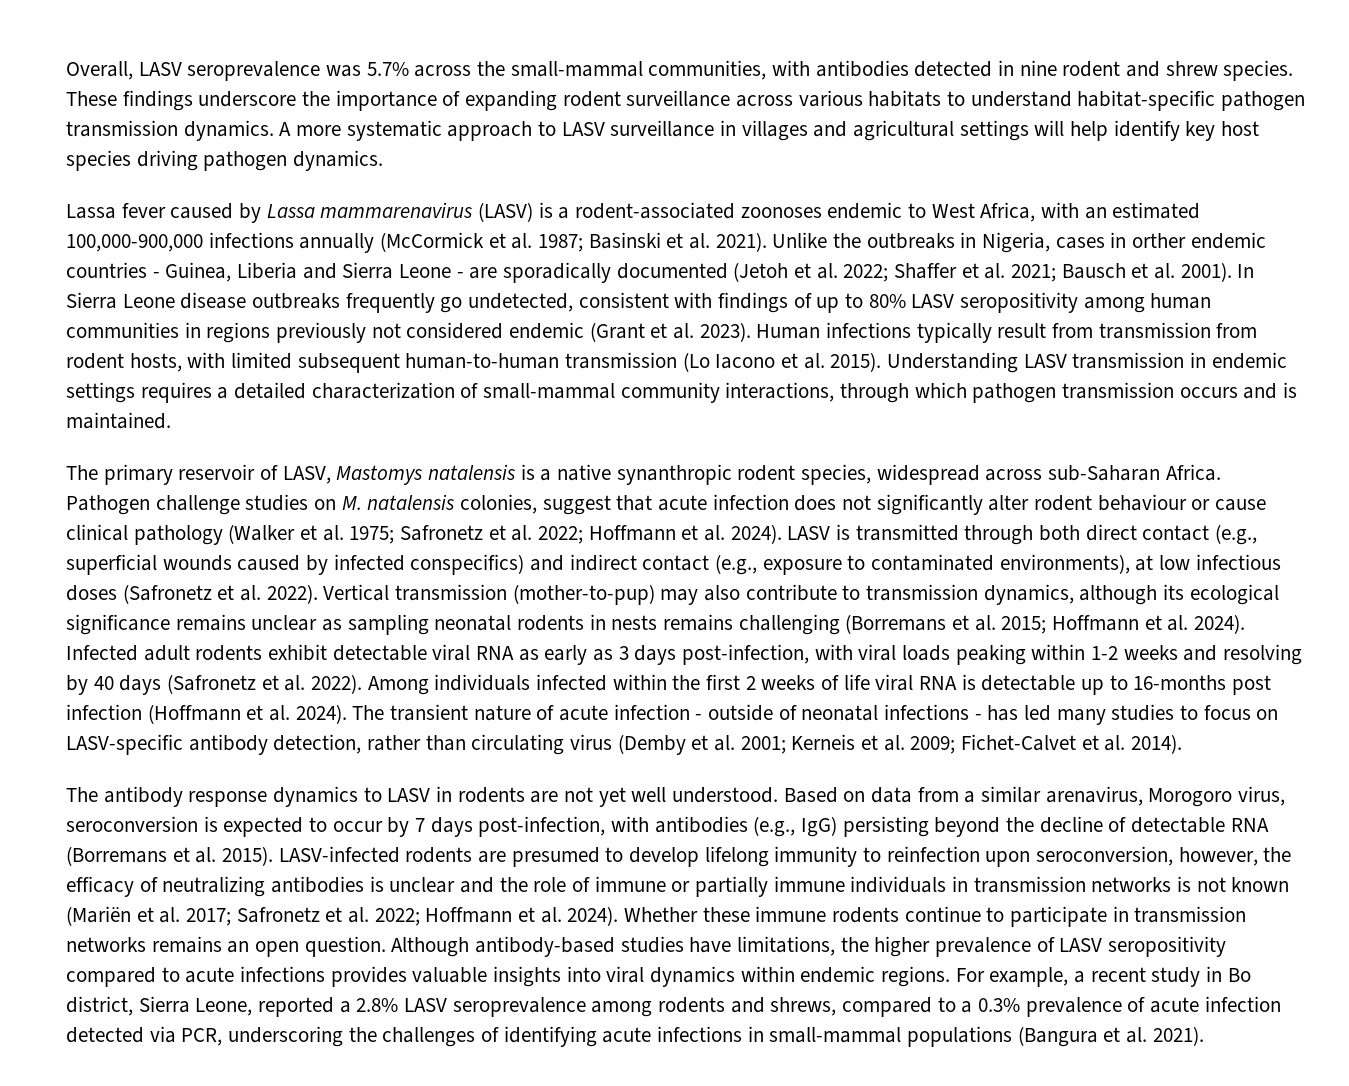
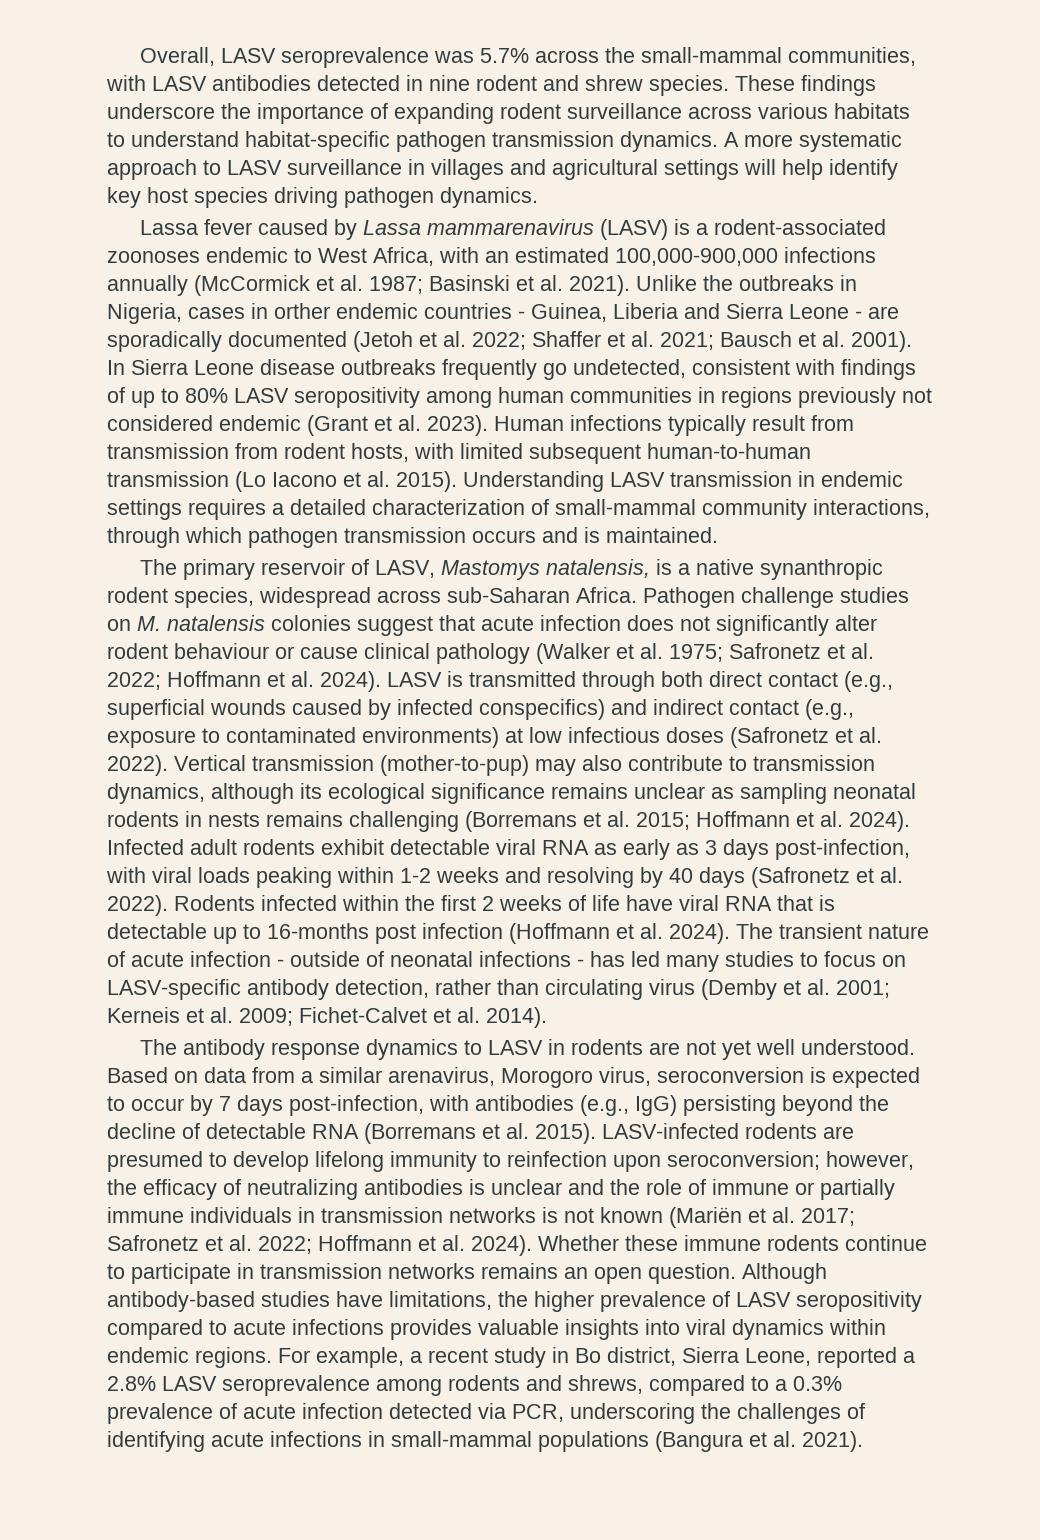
(811, 68) none -> [152,76,207,91] LASV
[428,464,516,480] natalensis -> [546,559,651,578] natalensis,
[460,494,538,514] colonies, -> [271,615,351,631] colonies
[999,554,1130,574] environments), -> [362,727,499,748] environments)
[367,674,531,695] Among individuals -> [174,895,255,911] Rodents
[875,674,958,691] viral RNA -> [626,895,813,911] have viral RNA that
[1036,846,1174,866] seroconversion, -> [667,1151,820,1170] seroconversion;

